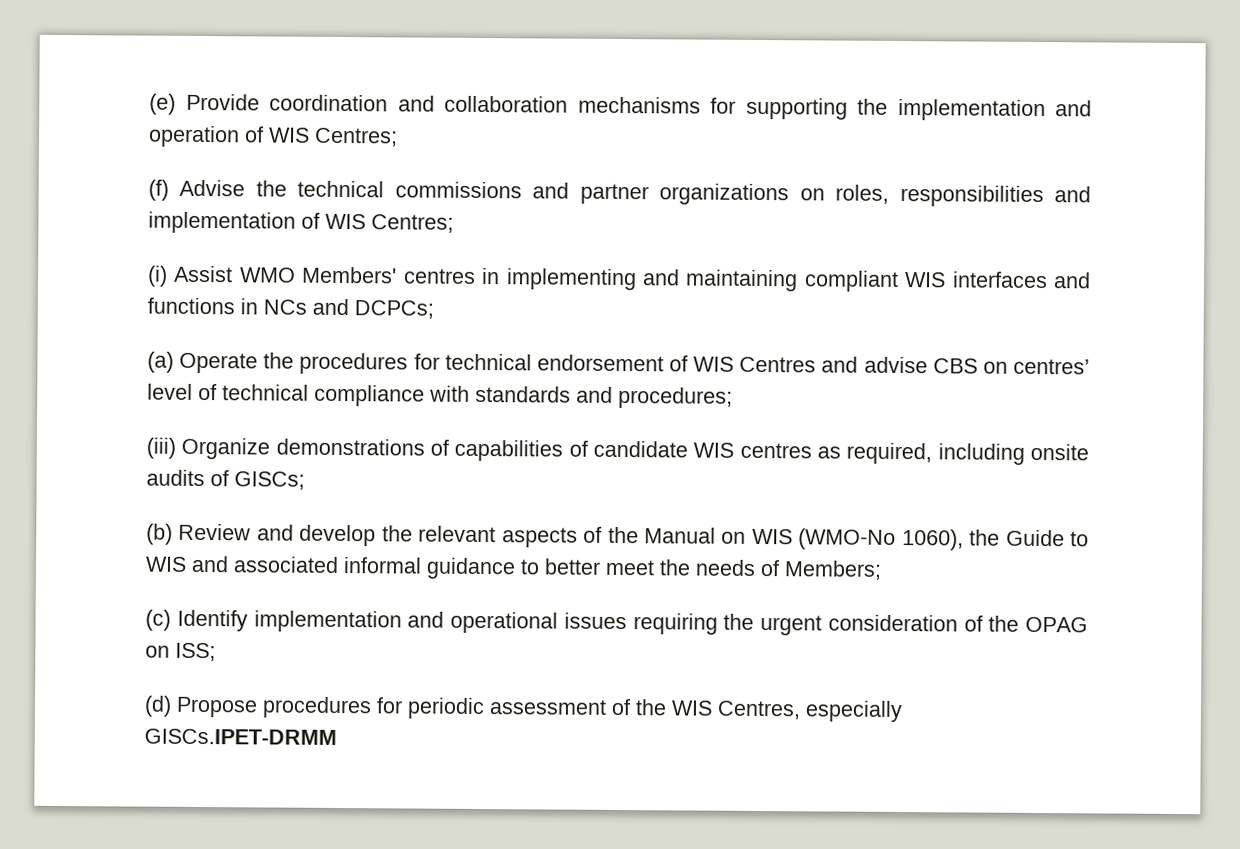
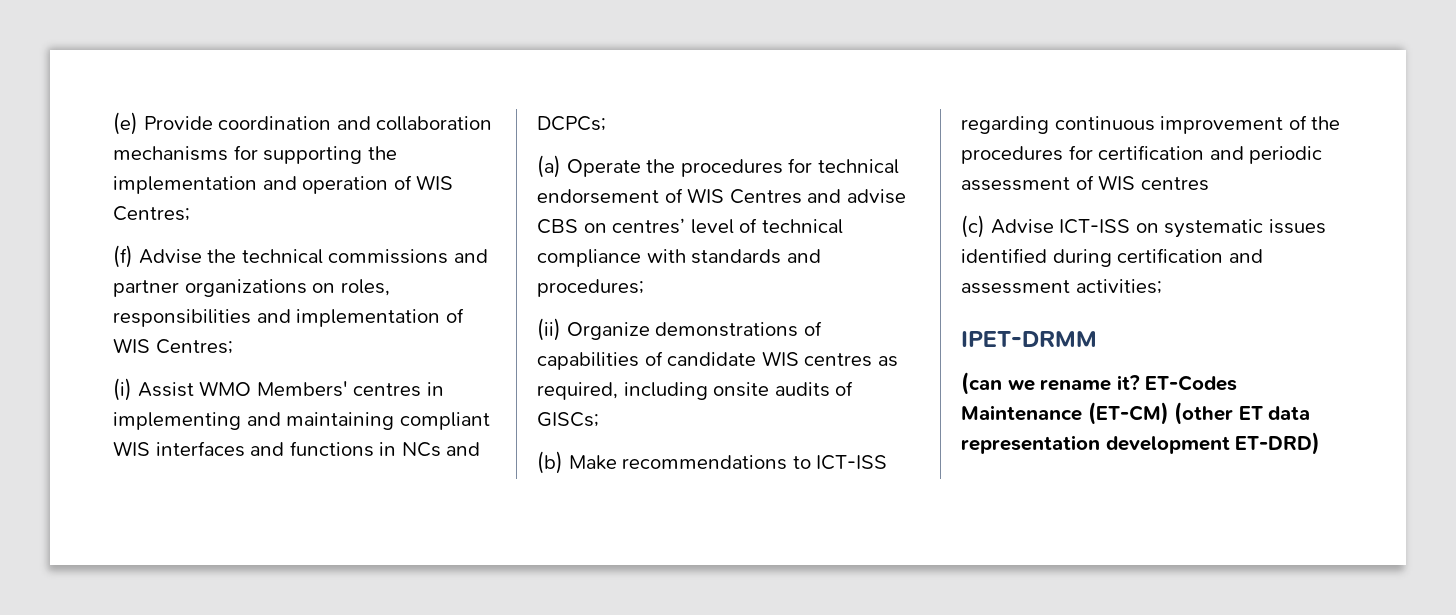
[146,437,176,459] (iii) -> [537,318,561,341] (ii)
[178,523,1089,551] [145,555,882,580] [145,609,1088,636] [145,642,216,662] [144,695,903,723] [144,728,337,745] Review and develop the relevant aspects of the Manual on WIS (WMO-No 1060), the Guide to WIS and associated informal guidance to better meet the needs of Members; // (c) Identify implementation and operational issues requiring the urgent consideration of the OPAG on ISS; // (d) Propose procedures for periodic assessment of the WIS Centres, especially GISCs.IPET-DRMM -> [568,455,888,470] [961,115,1341,134] [961,145,1323,164] [961,175,1209,191] [961,215,1326,238] [961,248,1263,267] [961,279,1162,294] [961,331,1097,347] [961,372,1238,395] [961,402,1311,425] [961,432,1321,455] Make recommendations to ICT-ISS regarding continuous improvement of the procedures for certification and periodic assessment of WIS centres // (c) Advise ICT-ISS on systematic issues identified during certification and assessment activities; // IPET-DRMM // (can we rename it? ET-Codes Maintenance (ET-CM) (other ET data representation development ET-DRD)

